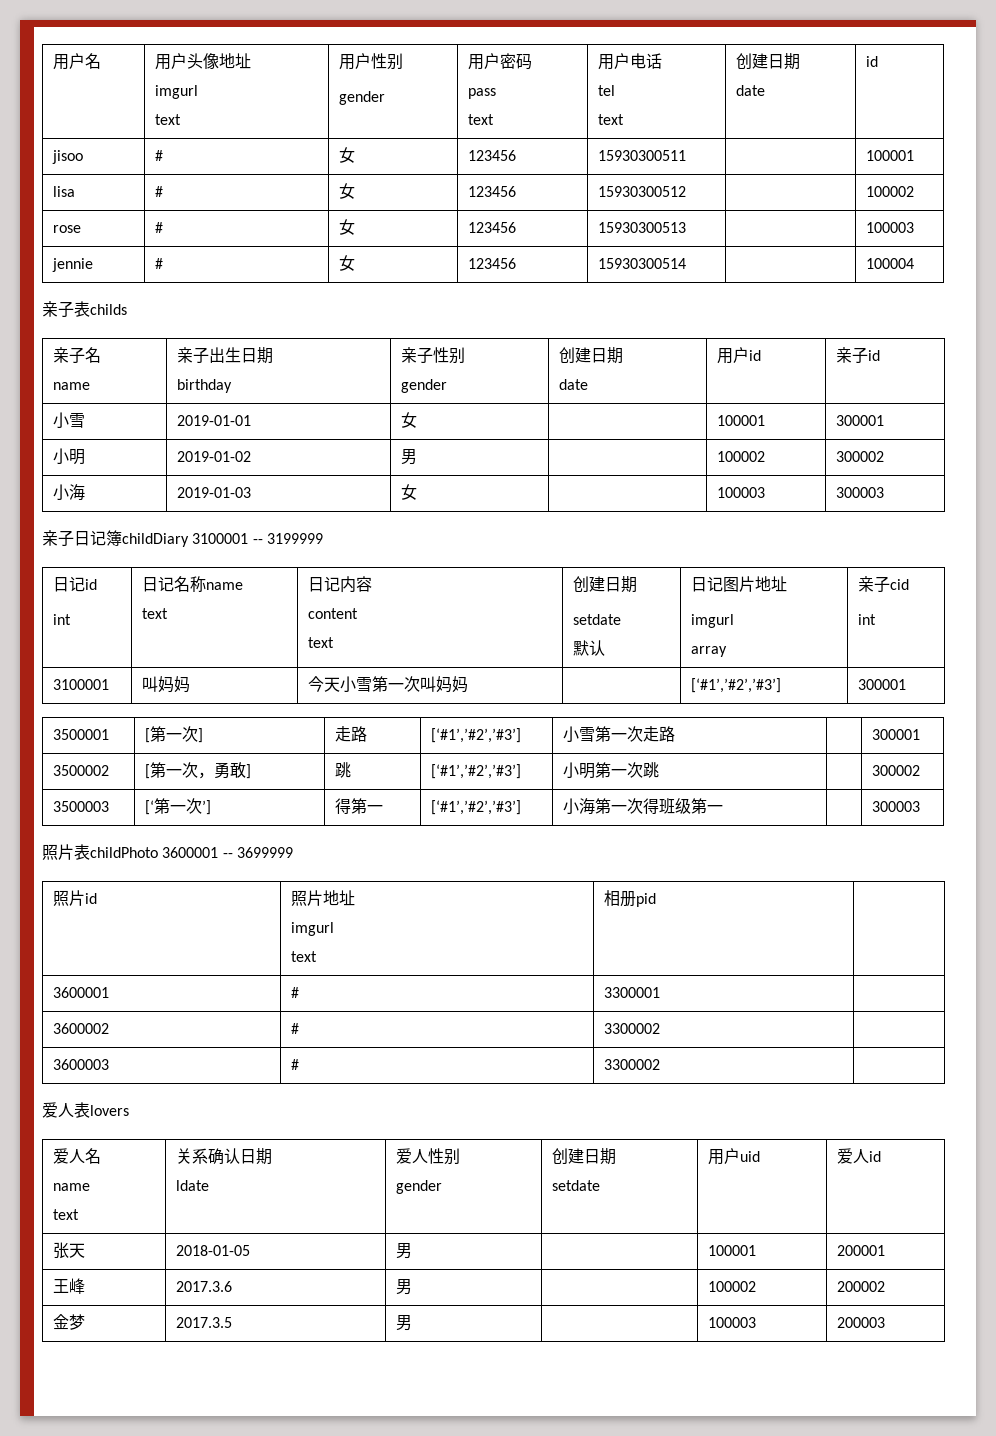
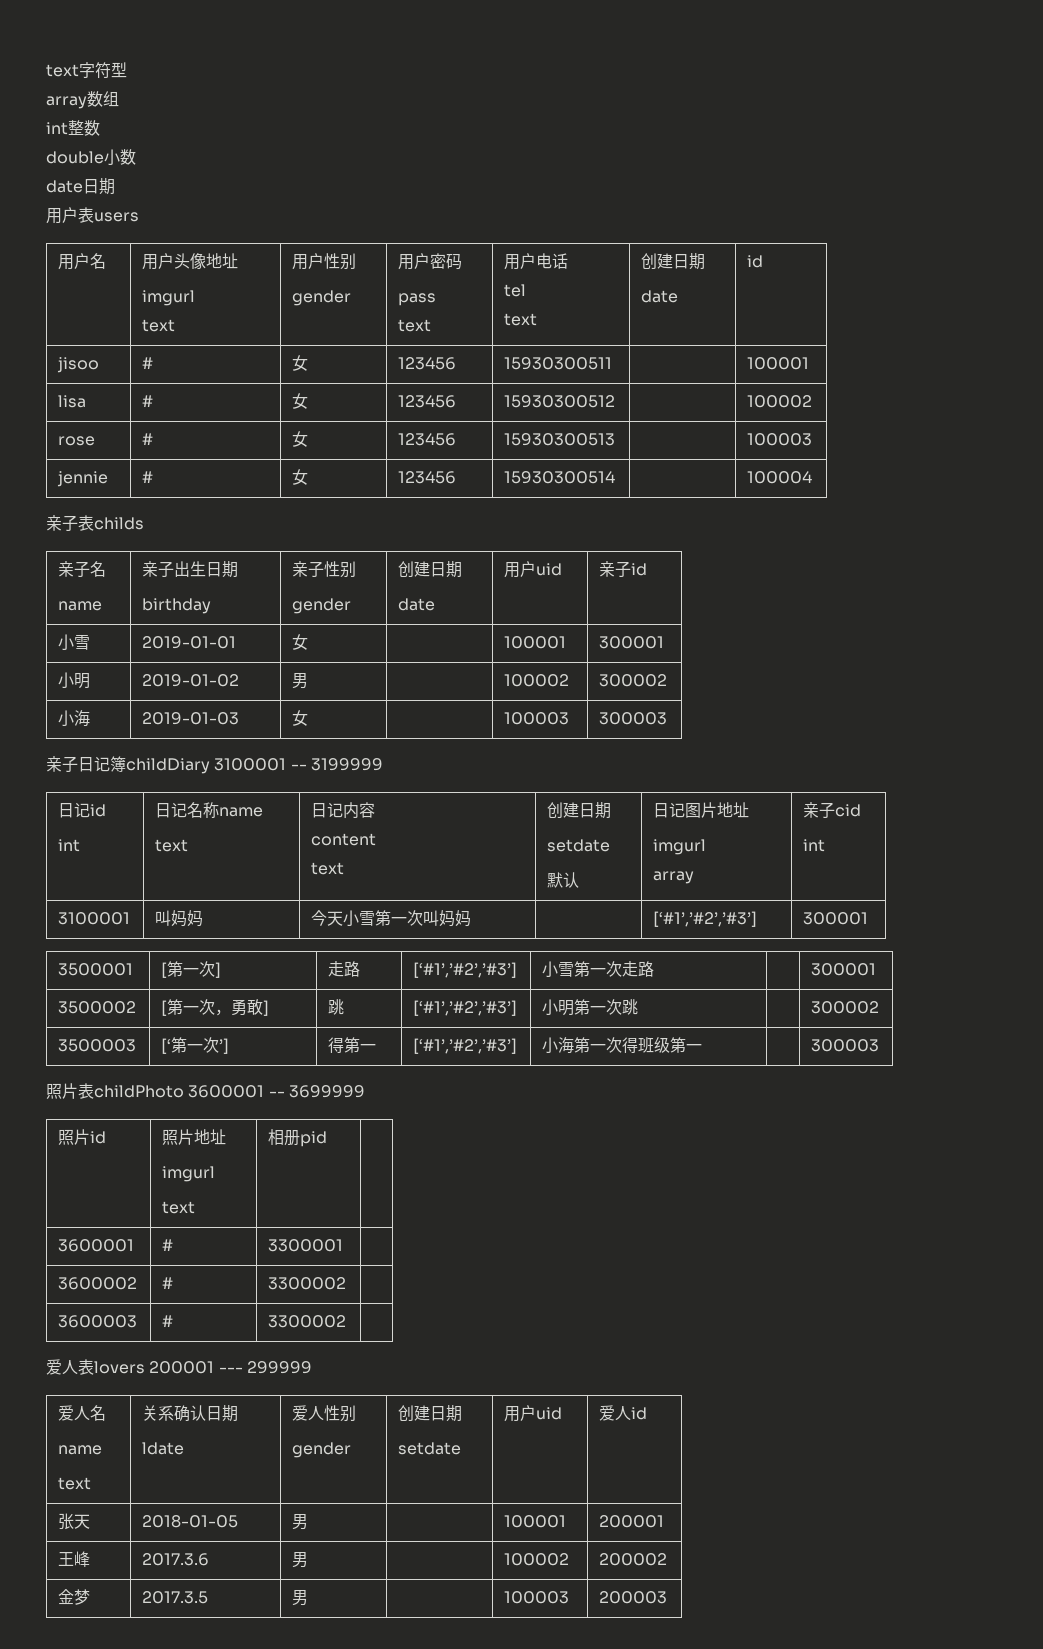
(52, 62) none -> [46,62,127,79] [46,91,119,109] [46,120,100,136] [46,149,136,166] [46,178,115,195] [46,207,139,224] text字符型 // array数组 // int整数 // double小数 // date日期 // 用户表users //
[748,350,761,361] id -> [536,563,563,576] uid
(129, 1110) none -> [149,1361,312,1374] 200001 --- 299999

